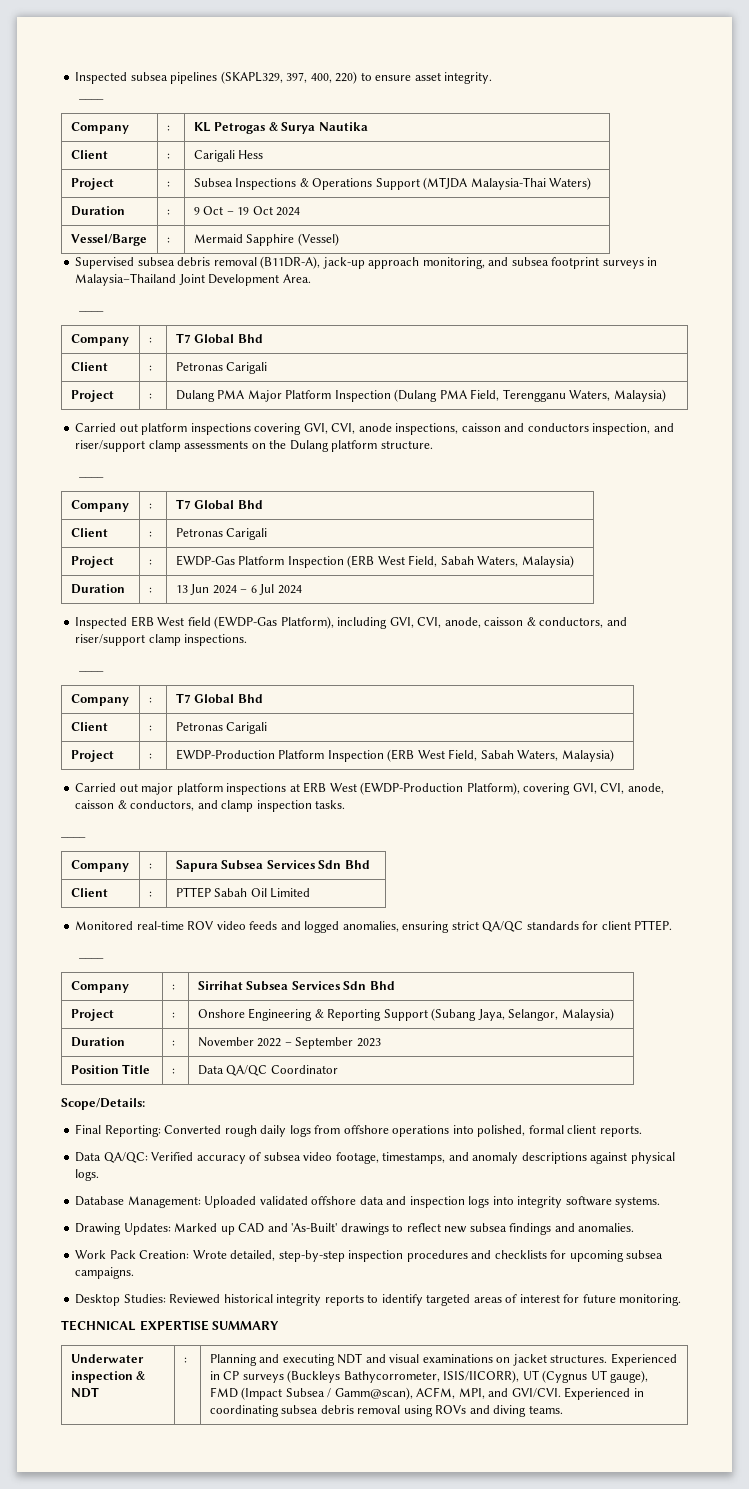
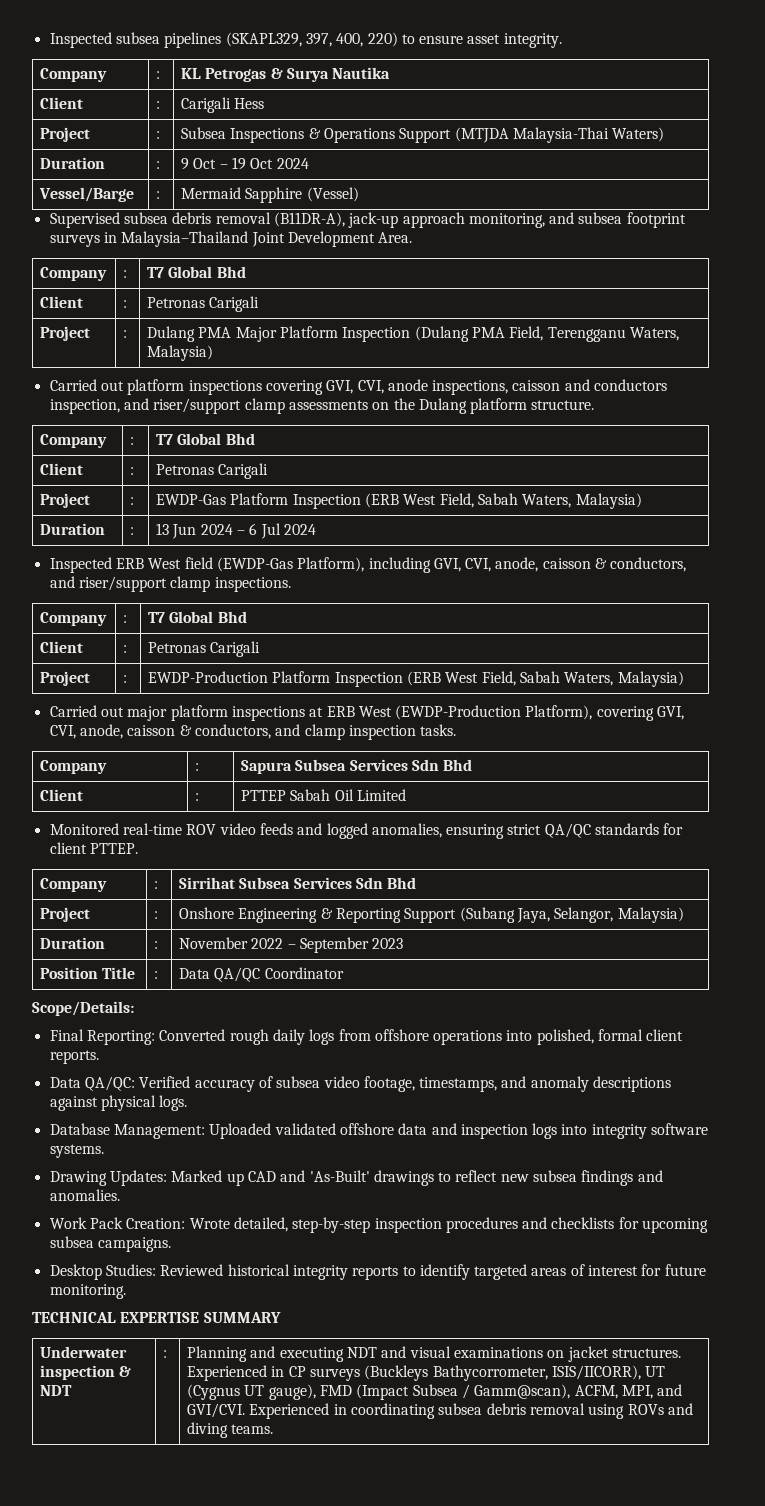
[78,98,104,100] // ____ -> (562, 40) none
[78,310,104,312] // ____ -> (413, 237) none
[78,476,104,478] // ____ -> (595, 405) none
[78,670,104,672] // ____ -> (291, 584) none
[61,836,86,838] // ____ -> (457, 730) none
[78,957,104,959] // ____ -> (138, 848) none

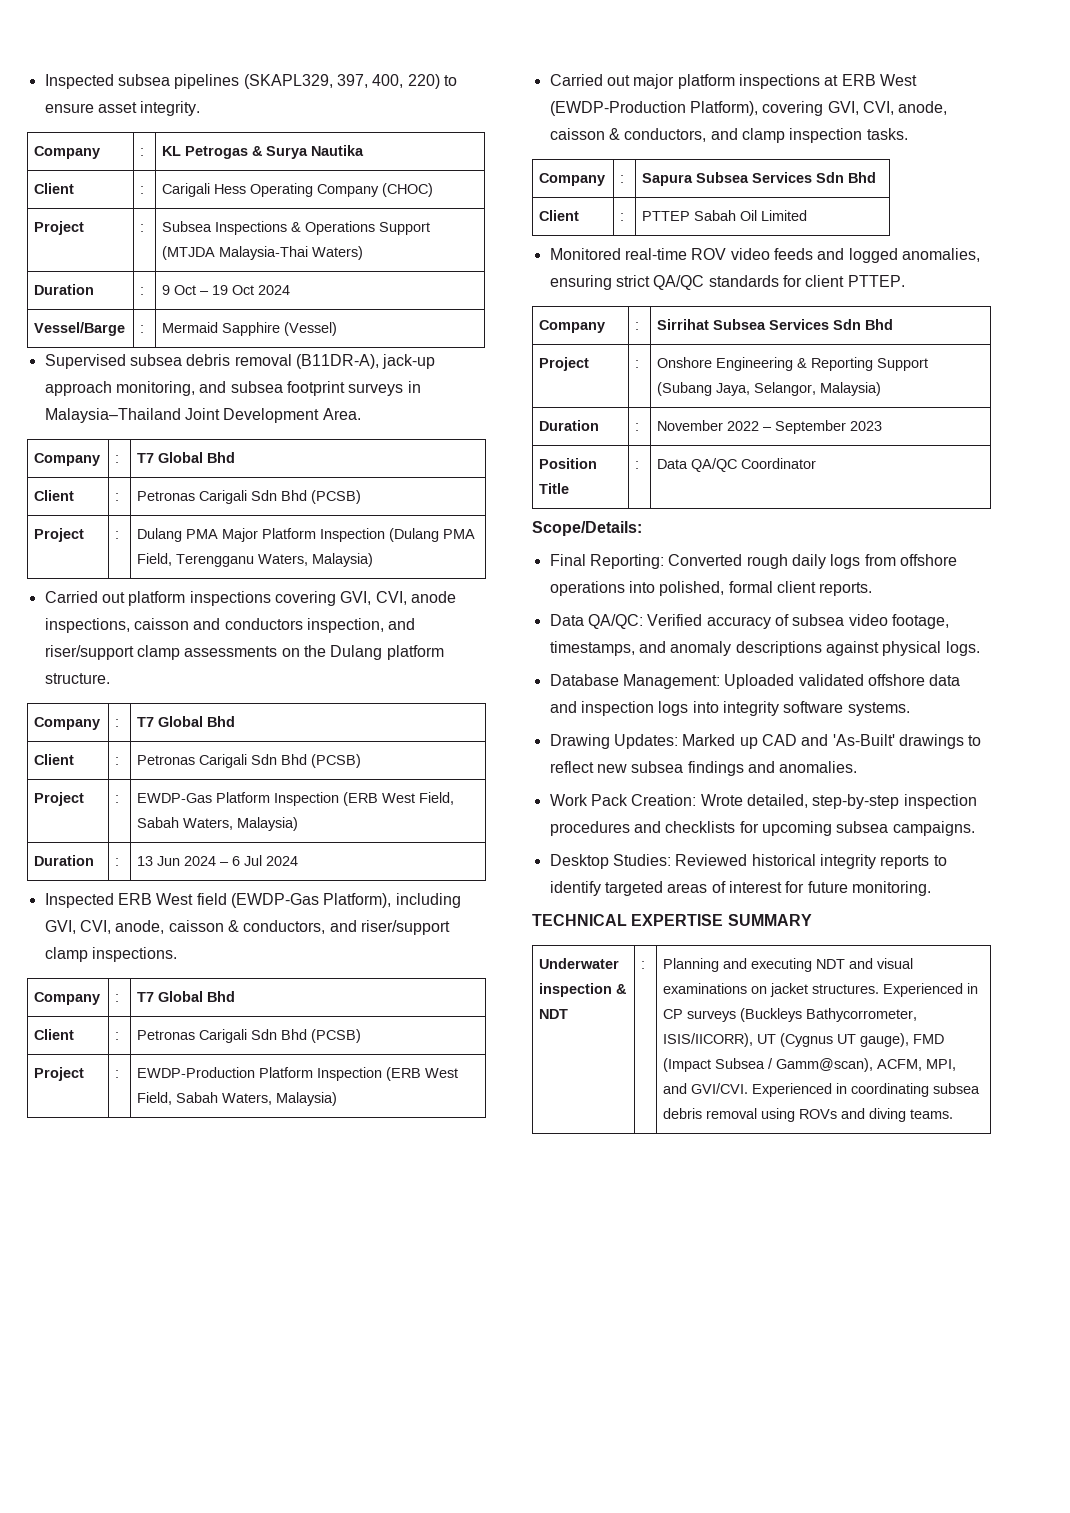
(265, 103) none -> [250,183,434,197] Operating Company (CHOC)
(260, 304) none -> [251,490,362,504] Sdn Bhd (PCSB)
(269, 471) none -> [251,754,362,768] Sdn Bhd (PCSB)
(261, 649) none -> [251,1029,362,1043] Sdn Bhd (PCSB)

